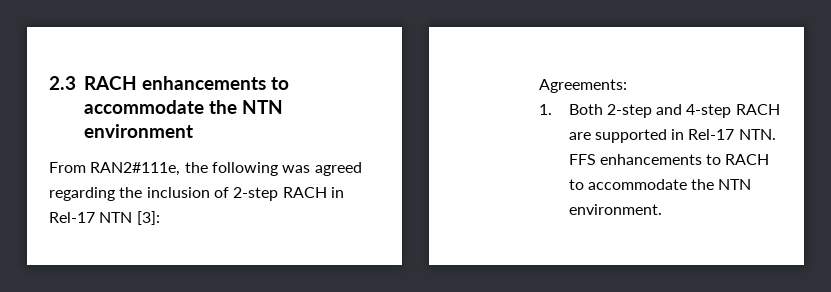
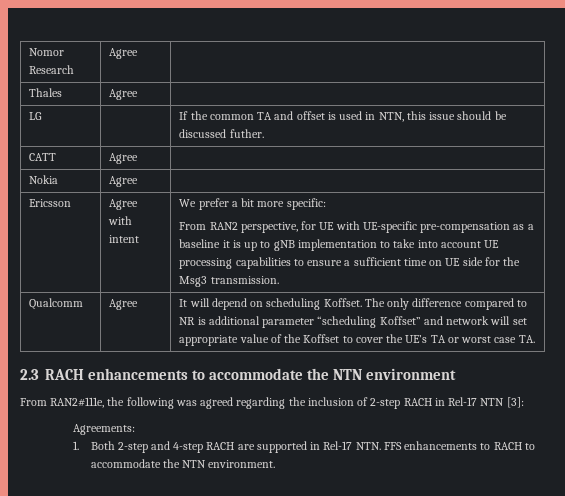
(49, 83) none -> [29,48,65,56] [29,65,75,74] [109,48,139,59] [29,88,63,97] [109,89,139,100] [29,112,43,120] [179,111,507,122] [179,129,264,138] [29,153,57,161] [109,153,139,164] [29,175,59,184] [109,176,139,187] [29,199,72,207] [109,199,139,210] [108,216,133,225] [109,235,140,243] [179,198,326,210] [179,221,534,233] [179,239,500,251] [179,257,521,269] [179,276,279,287] [29,298,84,310] [109,299,139,310] [179,298,527,310] [179,316,527,328] [179,334,535,346] Nomor Research | Agree | // Thales | Agree | // LG | | If the common TA and offset is used in NTN, this issue should be discussed futher. // CATT | Agree | // Nokia | Agree | // Ericsson | Agree with intent | We prefer a bit more specific: // From RAN2 perspective, for UE with UE-specific pre-compensation as a baseline it is up to gNB implementation to take into account UE processing capabilities to ensure a sufficient time on UE side for the Msg3 transmission. // Qualcomm | Agree | It will depend on scheduling Koffset. The only difference compared to NR is additional parameter “scheduling Koffset” and network will set appropriate value of the Koffset to cover the UE’s TA or worst case TA. //

